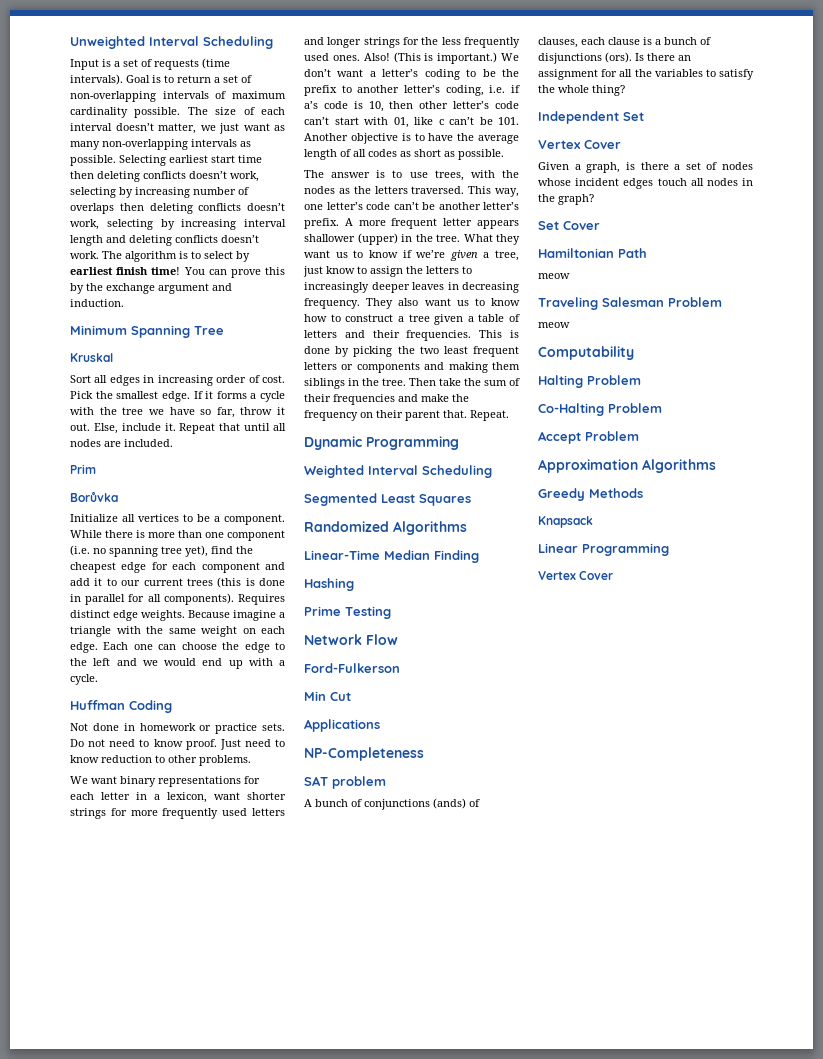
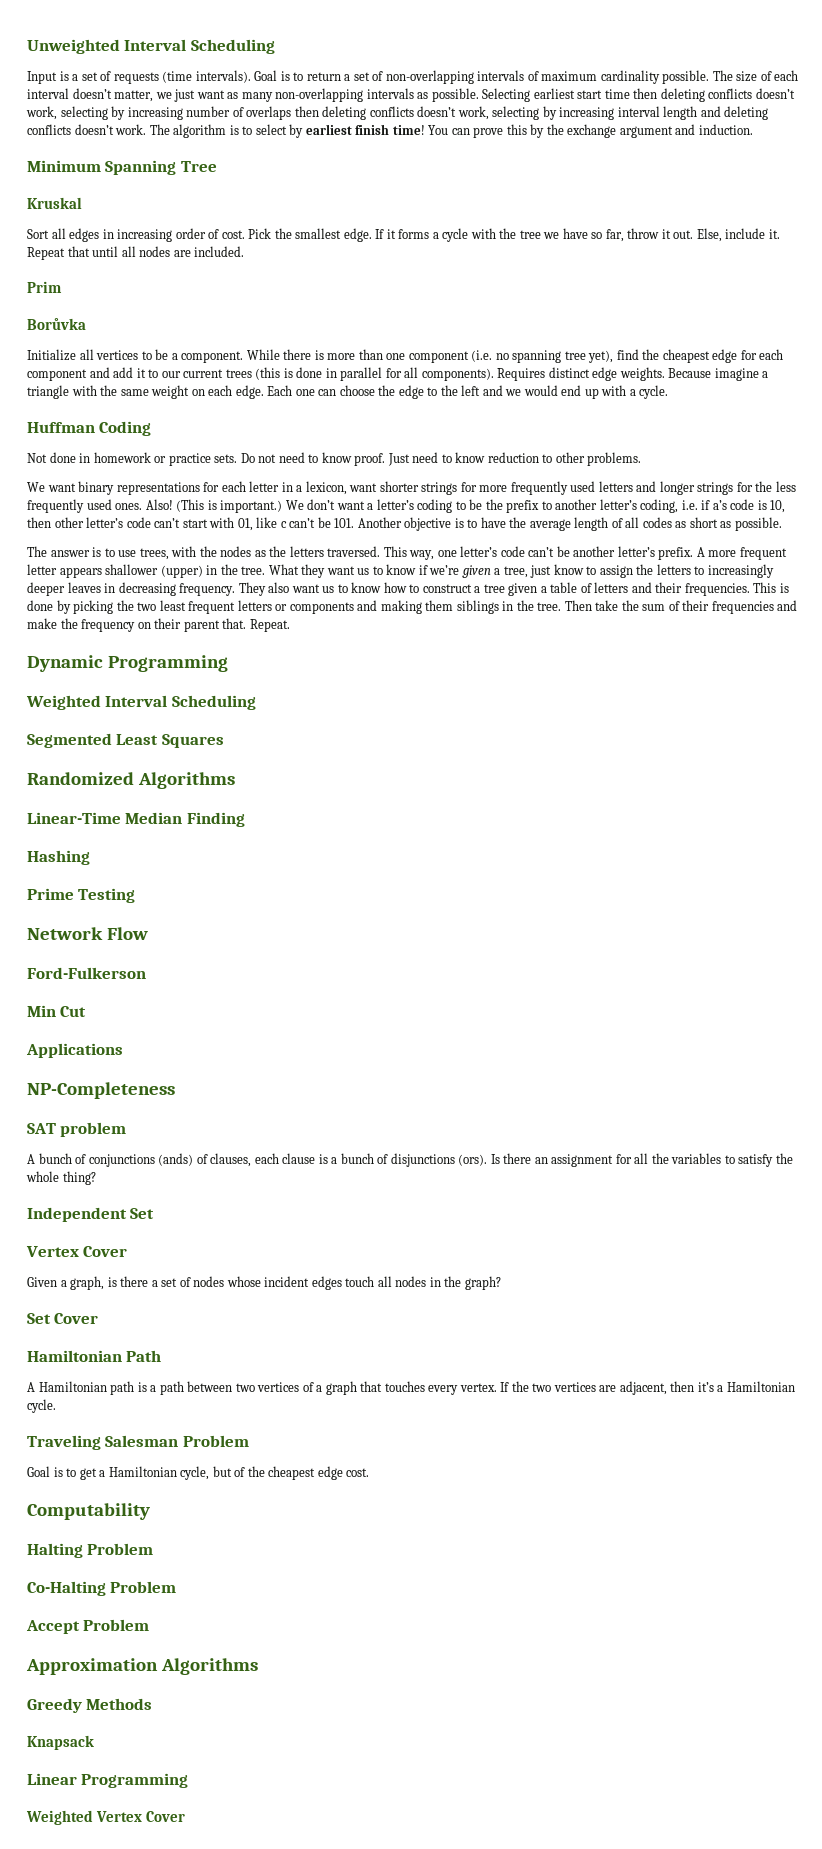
[538,273,570,279] [538,297,722,310] [538,322,570,328] meow // Traveling Salesman Problem // meow -> [27,1381,795,1395] [27,1399,56,1413] [27,1435,249,1450] [27,1466,370,1480] A Hamiltonian path is a path between two vertices of a graph that touches every vertex. If the two vertices are adjacent, then it’s a Hamiltonian cycle. // Traveling Salesman Problem // Goal is to get a Hamiltonian cycle, but of the cheapest edge cost.
(669, 549) none -> [26,1810,93,1825] Weighted

